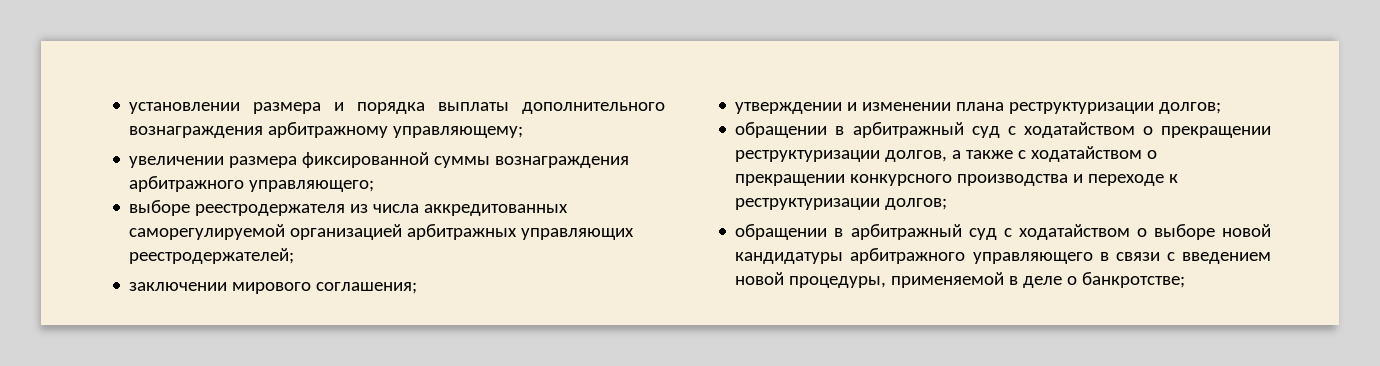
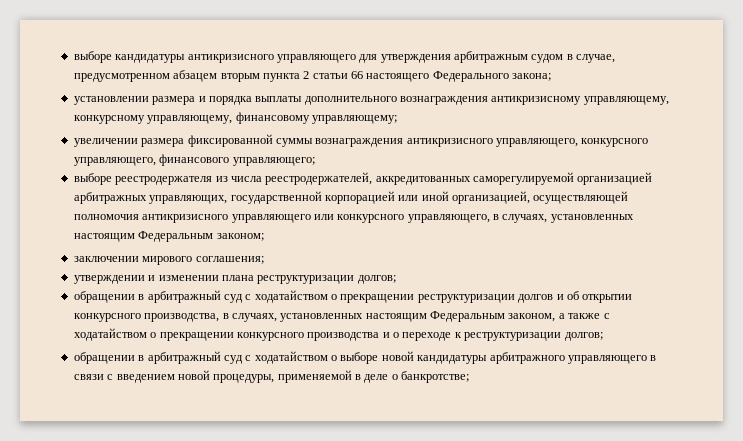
(129, 108) none -> [73,51,616,63] [73,70,552,82] выборе кандидатуры антикризисного управляющего для утверждения арбитражным судом в случае, предусмотренном абзацем вторым пункта 2 статьи 66 настоящего Федерального закона; //
[268,122,389,138] арбитражному -> [491,96,669,105] [73,112,310,124] антикризисному управляющему, конкурсному управляющему, финансовому
[129,176,245,192] арбитражного -> [406,138,649,147] [73,154,230,166] антикризисного управляющего, конкурсного управляющего, финансового
(420, 208) none -> [265,172,373,185] реестродержателей,
[521,228,635,240] [129,248,295,264] управляющих реестродержателей; -> [149,191,629,204] [73,214,634,223] [73,231,264,242] управляющих, государственной корпорацией или иной организацией, осуществляющей полномочия антикризисного управляющего или конкурсного управляющего, в случаях, установленных настоящим Федеральным законом;
[885,150,948,162] долгов, -> [518,291,633,303] [73,311,556,322] долгов и об открытии конкурсного производства, в случаях, установленных настоящим Федеральным законом,
(1084, 178) none -> [393,332,399,338] о

